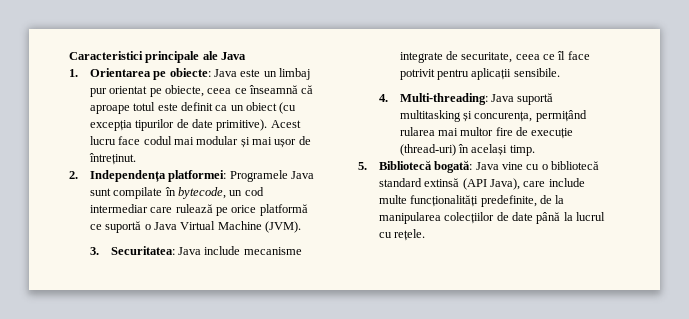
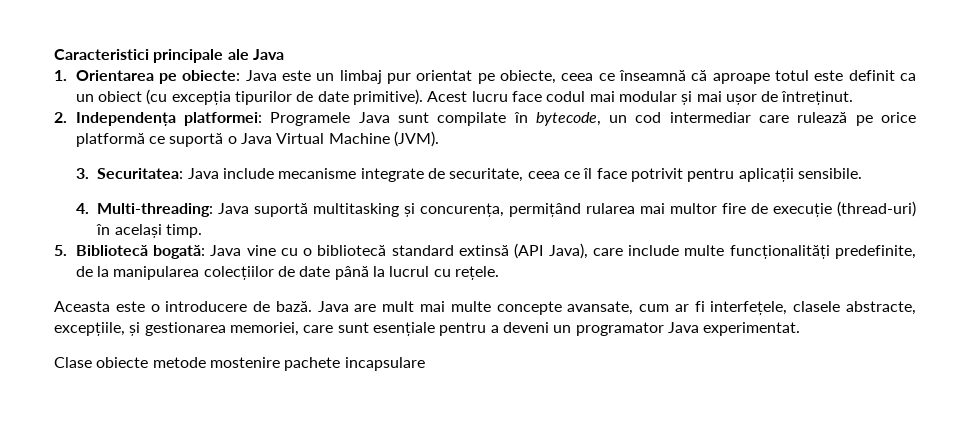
(426, 235) none -> [54,301,917,315] [54,322,801,336] [54,357,425,371] // Aceasta este o introducere de bază. Java are mult mai multe concepte avansate, cum ar fi interfețele, clasele abstracte, excepțiile, și gestionarea memoriei, care sunt esențiale pentru a deveni un programator Java experimentat. // Clase obiecte metode mostenire pachete incapsulare

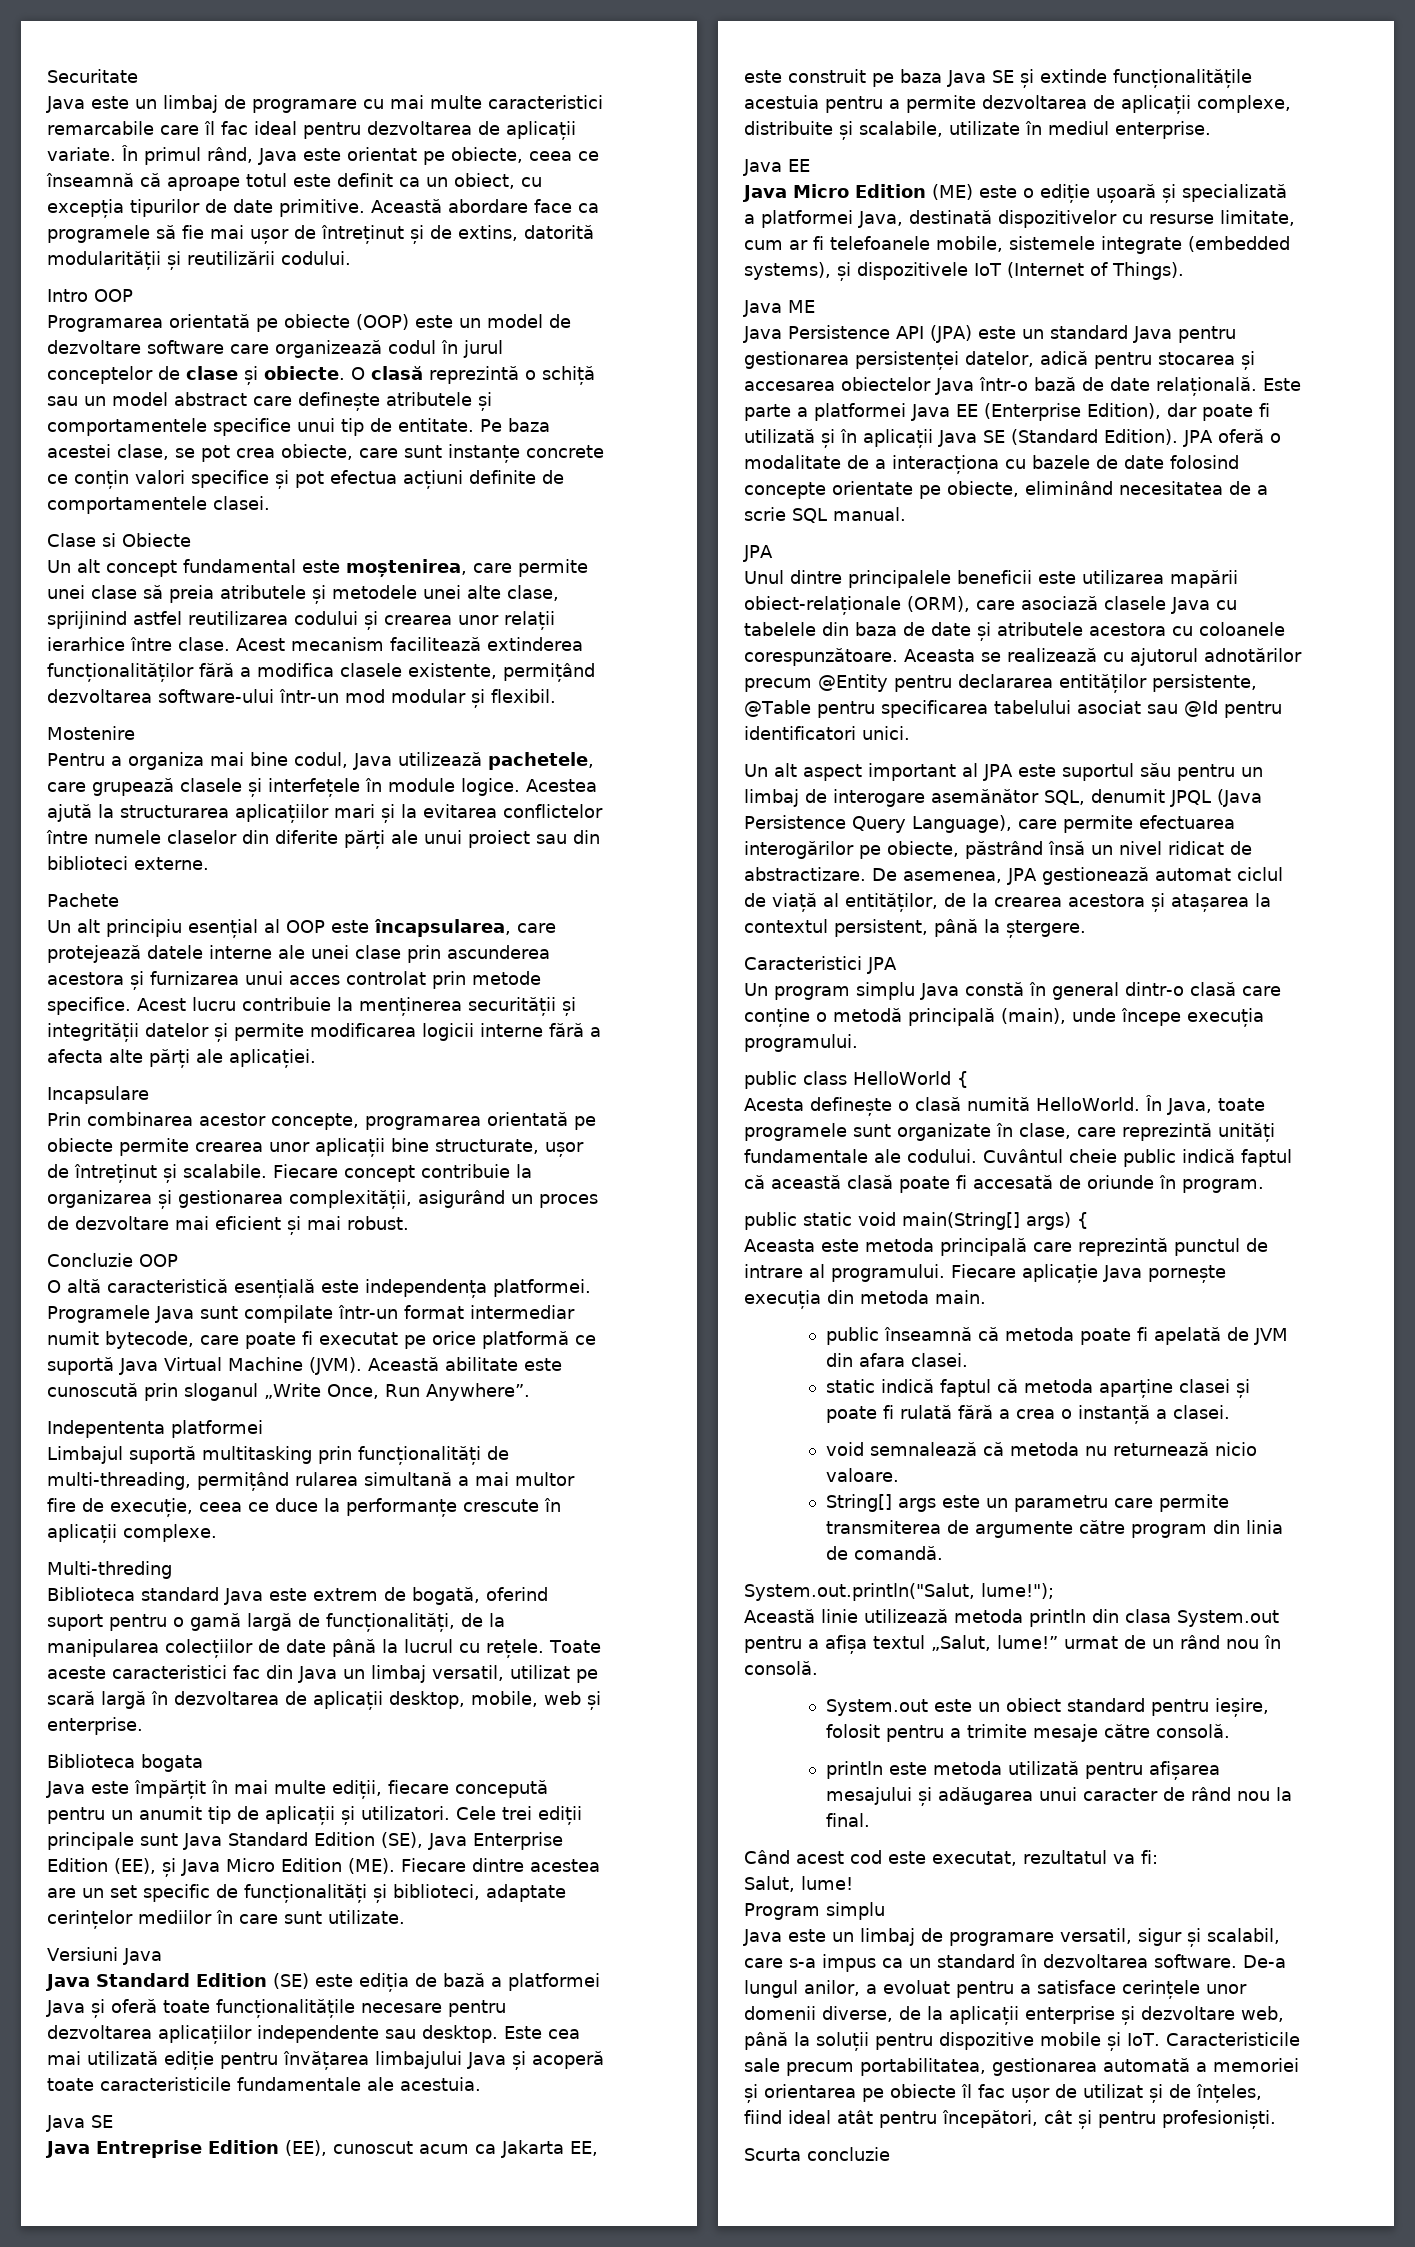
[54,49,284,63] [54,70,412,84] Caracteristici principale ale Java // 1. Orientarea pe obiecte: Java este un limbaj pur -> [47,69,138,83] [46,95,603,113] [47,121,576,140] [47,145,341,165] Securitate // Java este un limbaj de programare cu mai multe caracteristici remarcabile care îl fac ideal pentru dezvoltarea de aplicații variate. În primul rând, Java este
[98,89,168,105] obiect (cu -> [454,173,542,189] obiect, cu
[352,89,854,105] [54,112,848,126] primitive). Acest lucru face codul mai modular și mai ușor de întreținut. // 2. Independența platformei: Programele Java sunt compilate în bytecode, un cod intermediar care rulează -> [279,199,599,217] [47,225,594,244] [47,251,351,270] [47,289,133,302] [47,314,571,332] [47,340,503,358] [47,366,595,385] [47,392,492,411] [47,418,550,436] [47,444,604,463] [47,470,564,489] [47,496,270,514] [47,533,191,547] [47,559,588,577] [47,585,559,604] [47,611,555,630] [47,637,583,651] [47,663,595,682] [47,689,556,708] [47,726,135,740] [47,752,594,770] [47,778,597,797] [47,804,603,823] [46,830,600,849] [47,856,209,870] [47,893,119,907] [47,919,556,938] [47,945,550,963] [47,971,541,990] [47,997,576,1016] [47,1023,601,1042] [47,1049,316,1068] [47,1086,149,1104] [47,1112,596,1130] [47,1138,584,1157] [47,1164,532,1183] [47,1190,598,1209] [47,1216,409,1235] [47,1253,178,1267] [47,1279,591,1298] [47,1305,575,1323] [47,1331,398,1349] primitive. Această abordare face ca programele să fie mai ușor de întreținut și de extins, datorită modularității și reutilizării codului. // Intro OOP // Programarea orientată pe obiecte (OOP) este un model de dezvoltare software care organizează codul în jurul conceptelor de clase și obiecte. O clasă reprezintă o schiță sau un model abstract care definește atributele și comportamentele specifice unui tip de entitate. Pe baza acestei clase, se pot crea obiecte, care sunt instanțe concrete ce conțin valori specifice și pot efectua acțiuni definite de comportamentele clasei. // Clase si Obiecte // Un alt concept fundamental este moștenirea, care permite unei clase să preia atributele și metodele unei alte clase, sprijinind astfel reutilizarea codului și crearea unor relații ierarhice între clase. Acest mecanism facilitează extinderea funcționalităților fără a modifica clasele existente, permițând dezvoltarea software-ului într-un mod modular și flexibil. // Mostenire // Pentru a organiza mai bine codul, Java utilizează pachetele, care grupează clasele și interfețele în module logice. Acestea ajută la structurarea aplicațiilor mari și la evitarea conflictelor între numele claselor din diferite părți ale unui proiect sau din biblioteci externe. // Pachete // Un alt principiu esențial al OOP este încapsularea, care protejează datele interne ale unei clase prin ascunderea acestora și furnizarea unui acces controlat prin metode specifice. Acest lucru contribuie la menținerea securității și integrității datelor și permite modificarea logicii interne fără a afecta alte părți ale aplicației. // Incapsulare // Prin combinarea acestor concepte, programarea orientată pe obiecte permite crearea unor aplicații bine structurate, ușor de întreținut și scalabile. Fiecare concept contribuie la organizarea și gestionarea complexității, asigurând un proces de dezvoltare mai eficient și mai robust. // Concluzie OOP // O altă caracteristică esențială este independența platformei. Programele Java sunt compilate într-un format intermediar numit bytecode, care poate fi executat
[227,136,237,144] o -> (114, 1366) none
[75,168,862,182] [75,201,917,217] [96,224,203,238] [54,243,916,259] // 3. Securitatea: Java include mecanisme integrate de securitate, ceea ce îl face potrivit pentru aplicații sensibile. // 4. Multi-threading: Java suportă multitasking și concurența, permițând rularea mai multor fire de execuție (thread-uri) în același timp. // 5. Bibliotecă bogată: Java vine cu o bibliotecă standard extinsă (API Java), care include multe funcționalități predefinite, -> [368,1357,562,1371] [47,1383,530,1401] [47,1420,263,1438] [47,1446,509,1465] [47,1472,575,1491] [47,1498,561,1517] [47,1524,217,1543] [47,1561,172,1579] [47,1587,548,1605] [47,1613,455,1632] Această abilitate este cunoscută prin sloganul „Write Once, Run Anywhere”. // Indepententa platformei // Limbajul suportă multitasking prin funcționalități de multi-threading, permițând rularea simultană a mai multor fire de execuție, ceea ce duce la performanțe crescute în aplicații complexe. // Multi-threding // Biblioteca standard Java este extrem de bogată, oferind suport pentru o gamă largă de funcționalități,
[54,301,917,315] [54,322,801,336] [54,357,425,371] // Aceasta este o introducere de bază. Java are mult mai multe concepte avansate, cum ar fi interfețele, clasele abstracte, excepțiile, și gestionarea memoriei, care sunt esențiale pentru a deveni un programator Java experimentat. // Clase obiecte metode mostenire pachete incapsulare -> [549,1640,601,1653] [47,1665,598,1683] [47,1691,601,1710] [47,1717,143,1735] [47,1754,203,1772] [46,1780,548,1799] [47,1806,582,1825] [47,1832,563,1850] [47,1858,600,1877] [47,1884,566,1903] [47,1910,405,1929] [47,1947,162,1965] [45,1973,600,1992] [46,1999,506,2018] [47,2025,580,2044] [47,2051,604,2070] [47,2077,481,2091] [46,2115,113,2132] [45,2140,598,2158] [744,69,1252,88] [744,95,1291,114] [744,121,1211,140] [743,159,810,176] [742,184,1287,203] [744,210,1295,228] [744,236,1290,254] [744,262,1184,281] [743,300,815,317] [743,325,1236,343] [744,351,1255,370] [744,377,1301,396] [744,403,1270,421] [744,429,1281,448] [744,455,1239,474] [744,481,1268,499] [744,507,906,523] [743,545,773,562] [744,570,1238,588] [744,596,1237,615] [744,622,1285,641] [744,648,1302,666] [744,674,1257,693] [744,700,1282,718] [744,726,910,740] [744,763,1263,781] [744,789,1262,807] [744,815,1235,833] [744,841,1252,859] [744,867,1283,885] [744,893,1271,912] [744,919,1086,938] [744,956,897,974] [744,982,1281,1000] [744,1008,1264,1027] [744,1034,858,1052] [744,1071,968,1089] [744,1095,1265,1116] [744,1123,1275,1142] [744,1149,1292,1167] [744,1175,1264,1193] [744,1212,1088,1230] [744,1238,1268,1256] [744,1264,1226,1283] [744,1290,986,1309] [825,1327,1288,1345] [825,1353,968,1367] [825,1379,1250,1398] [825,1405,1230,1424] [825,1442,1257,1456] [825,1468,899,1482] [825,1494,1229,1512] [825,1520,1283,1538] [825,1546,943,1560] [744,1583,1054,1601] [744,1609,1279,1627] [744,1635,1281,1654] [744,1661,818,1675] [825,1698,1269,1717] [825,1724,1230,1742] [825,1761,1220,1780] [825,1787,1292,1806] [825,1813,870,1827] [744,1850,1158,1866] [744,1876,853,1892] [744,1902,885,1920] [743,1928,1280,1947] [744,1954,1286,1972] [744,1980,1247,1999] [744,2006,1284,2025] [744,2032,1300,2051] [744,2058,1299,2076] [744,2084,1262,2103] [744,2110,1276,2129] [744,2147,890,2161] Toate aceste caracteristici fac din Java un limbaj versatil, utilizat pe scară largă în dezvoltarea de aplicații desktop, mobile, web și enterprise. // Biblioteca bogata // Java este împărțit în mai multe ediții, fiecare concepută pentru un anumit tip de aplicații și utilizatori. Cele trei ediții principale sunt Java Standard Edition (SE), Java Enterprise Edition (EE), și Java Micro Edition (ME). Fiecare dintre acestea are un set specific de funcționalități și biblioteci, adaptate cerințelor mediilor în care sunt utilizate. // Versiuni Java // Java Standard Edition (SE) este ediția de bază a platformei Java și oferă toate funcționalitățile necesare pentru dezvoltarea aplicațiilor independente sau desktop. Este cea mai utilizată ediție pentru învățarea limbajului Java și acoperă toate caracteristicile fundamentale ale acestuia. // Java SE // Java Entreprise Edition (EE), cunoscut acum ca Jakarta EE, este construit pe baza Java SE și extinde funcționalitățile acestuia pentru a permite dezvoltarea de aplicații complexe, distribuite și scalabile, utilizate în mediul enterprise. // Java EE // Java Micro Edition (ME) este o ediție ușoară și specializată a platformei Java, destinată dispozitivelor cu resurse limitate, cum ar fi telefoanele mobile, sistemele integrate (embedded systems), și dispozitivele IoT (Internet of Things). // Java ME // Java Persistence API (JPA) este un standard Java pentru gestionarea persistenței datelor, adică pentru stocarea și accesarea obiectelor Java într-o bază de date relațională. Este parte a platformei Java EE (Enterprise Edition), dar poate fi utilizată și în aplicații Java SE (Standard Edition). JPA oferă o modalitate de a interacționa cu bazele de date folosind concepte orientate pe obiecte, eliminând necesitatea de a scrie SQL manual. // JPA // Unul dintre principalele beneficii este utilizarea mapării obiect-relaționale (ORM), care asociază clasele Java cu tabelele din baza de date și atributele acestora cu coloanele corespunzătoare. Aceasta se realizează cu ajutorul adnotărilor precum @Entity pentru declararea entităților persistente, @Table pentru specificarea tabelului asociat sau @Id pentru identificatori unici. // Un alt aspect important al JPA este suportul său pentru un limbaj de interogare asemănător SQL, denumit JPQL (Java Persistence Query Language), care permite efectuarea interogărilor pe obiecte, păstrând însă un nivel ridicat de abstractizare. De asemenea, JPA gestionează automat ciclul de viață al entităților, de la crearea acestora și atașarea la contextul persistent, până la ștergere. // Caracteristici JPA // Un program simplu Java constă în general dintr-o clasă care conține o metodă principală (main), unde începe execuția programului. // public class HelloWorld { // Acesta definește o clasă numită HelloWorld. În Java, toate programele sunt organizate în clase, care reprezintă unități fundamentale ale codului. Cuvântul cheie public indică faptul că această clasă poate fi accesată de oriunde în program. // public static void main(String[] args) { // Aceasta este metoda principală care reprezintă punctul de intrare al programului. Fiecare aplicație Java pornește execuția din metoda main. // public înseamnă că metoda poate fi apelată de JVM din afara clasei. // static indică faptul că metoda aparține clasei și poate fi rulată fără a crea o instanță a clasei. // void semnalează că metoda nu returnează nicio valoare. // String[] args este un parametru care permite transmiterea de argumente către program din linia de comandă. // System.out.println("Salut, lume!"); // Această linie utilizează metoda println din clasa System.out pentru a afișa textul „Salut, lume!” urmat de un rând nou în consolă. // System.out este un obiect standard pentru ieșire, folosit pentru a trimite mesaje către consolă. // println este metoda utilizată pentru afișarea mesajului și adăugarea unui caracter de rând nou la final. // Când acest cod este executat, rezultatul va fi: // Salut, lume! // Program simplu // Java este un limbaj de programare versatil, sigur și scalabil, care s-a impus ca un standard în dezvoltarea software. De-a lungul anilor, a evoluat pentru a satisface cerințele unor domenii diverse, de la aplicații enterprise și dezvoltare web, până la soluții pentru dispozitive mobile și IoT. Caracteristicile sale precum portabilitatea, gestionarea automată a memoriei și orientarea pe obiecte îl fac ușor de utilizat și de înțeles, fiind ideal atât pentru începători, cât și pentru profesioniști. // Scurta concluzie

